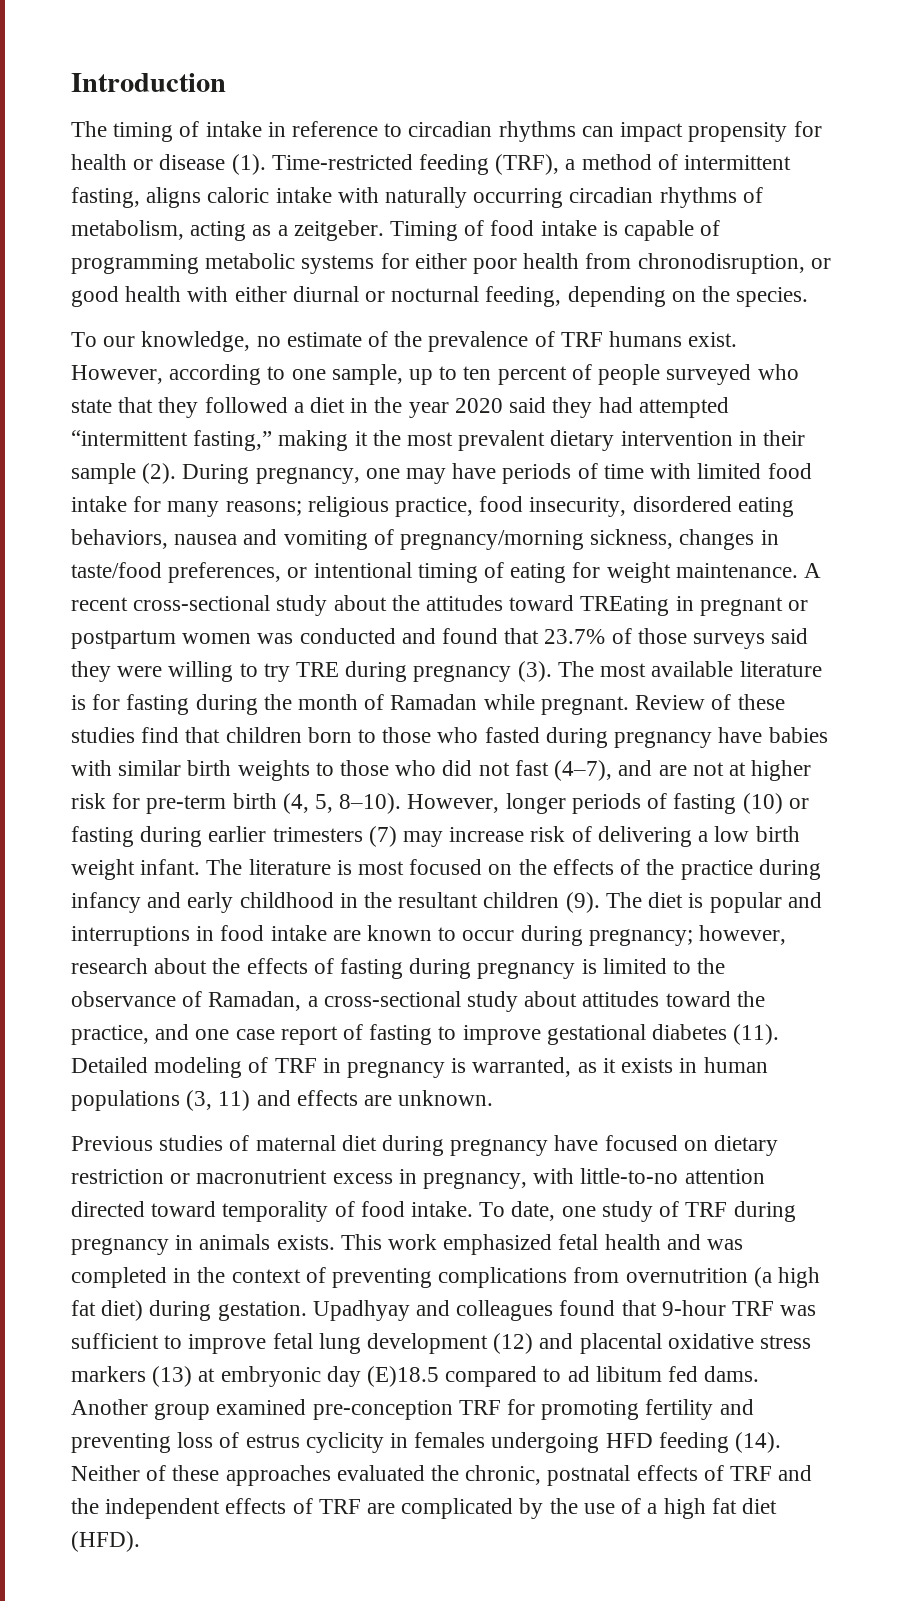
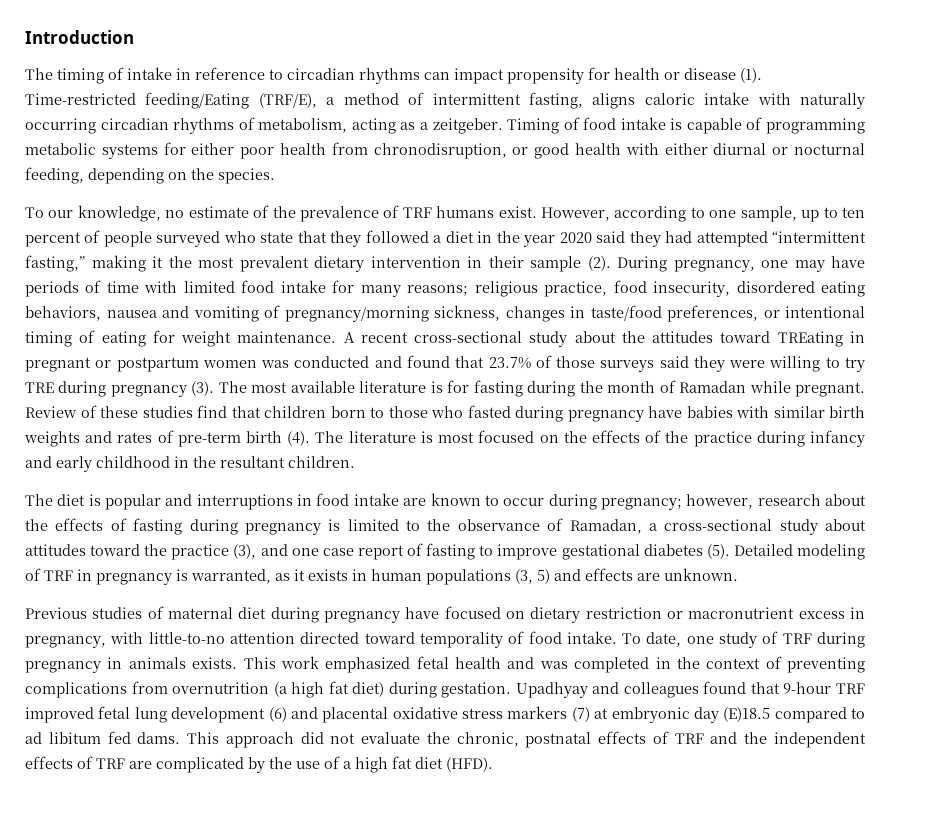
[419,154,560,175] feeding (TRF), -> [145,92,317,109] feeding/Eating (TRF/E),
[315,760,812,781] [71,793,809,814] [71,826,800,847] [71,859,201,880] to those who did not fast (4–7), and are not at higher risk for pre-term birth (4, 5, 8–10). However, longer periods of fasting (10) or fasting during earlier trimesters (7) may increase risk of delivering a low birth weight infant. -> [85,430,311,447] and rates of pre-term birth (4).
[483,892,600,913] children (9). -> [288,456,355,468] children. //
[71,1025,149,1045] practice, -> [171,544,257,560] practice (3),
[733,1024,780,1045] (11). -> [706,544,730,559] (5).
[218,1090,251,1111] 11) -> [537,569,550,584] 5)
[780,1305,817,1316] [71,1333,267,1354] was sufficient to improve -> [25,707,94,723] improved
[493,1333,534,1354] (12) -> [268,707,287,722] (6)
[152,1366,193,1387] (13) -> [571,707,590,722] (7)
[71,1399,754,1420] [71,1432,782,1453] [71,1465,425,1486] Another group examined pre-conception TRF for promoting fertility and preventing loss of estrus cyclicity in females undergoing HFD feeding (14). Neither of these approaches evaluated -> [187,732,421,748] This approach did not evaluate

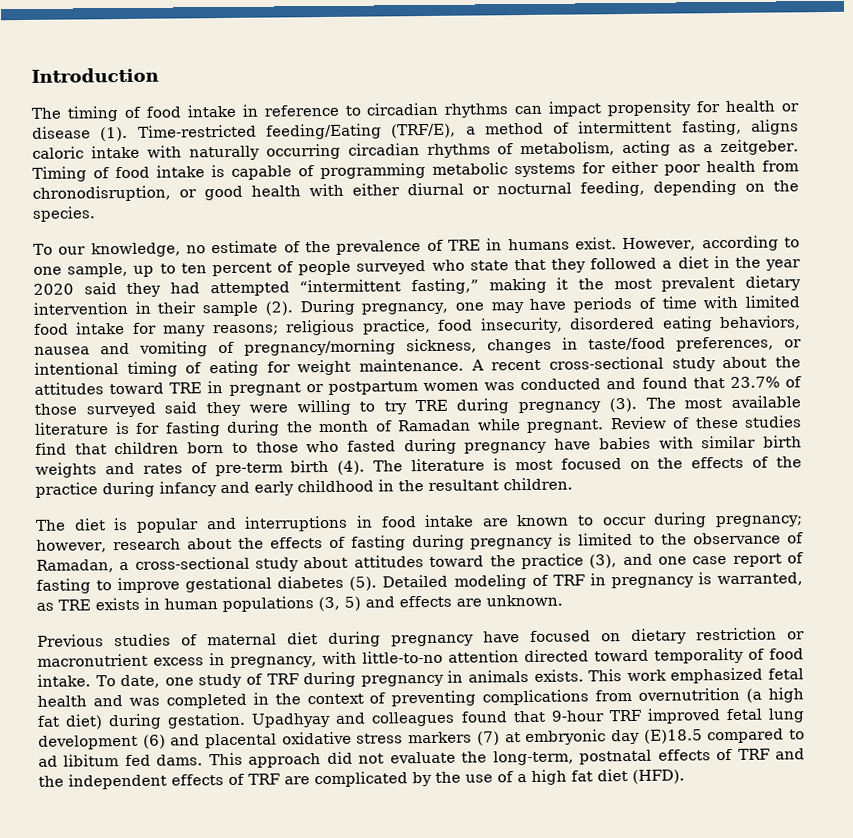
(124, 73) none -> [145,106,181,118] food
[402,207,432,218] TRF -> [448,238,503,251] TRE in
[777,331,843,347] TREating -> [169,382,203,394] TRE
[600,360,655,372] surveys -> [85,402,156,418] surveyed
[294,569,305,581] it -> [58,599,91,611] TRE
[456,732,519,747] chronic, -> [492,750,574,766] long-term,

